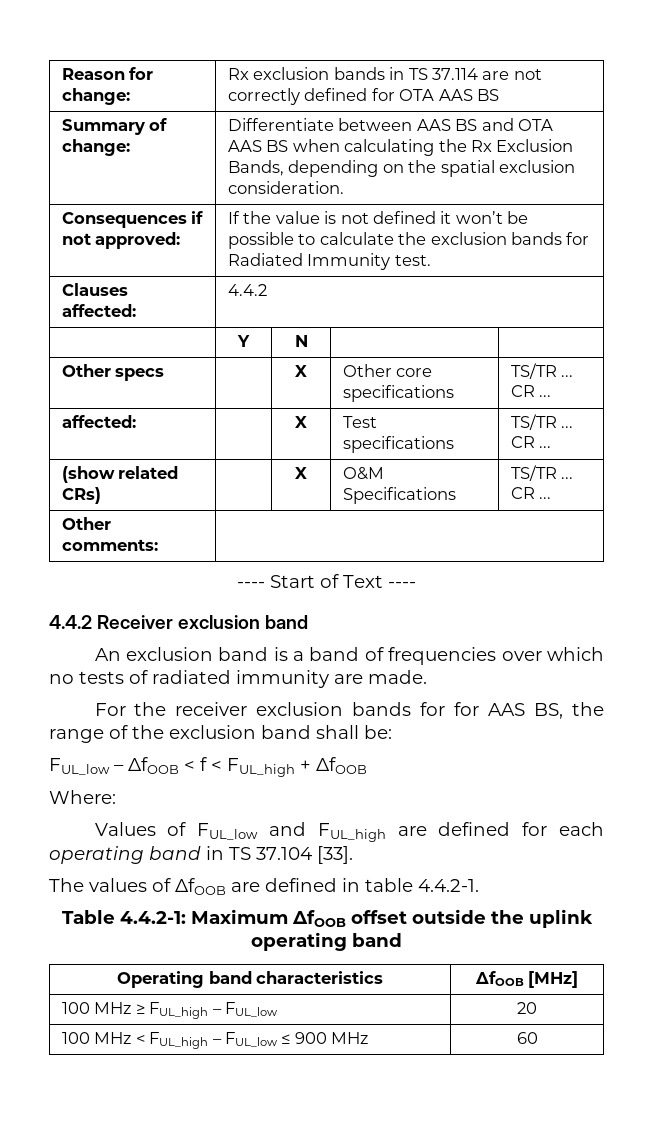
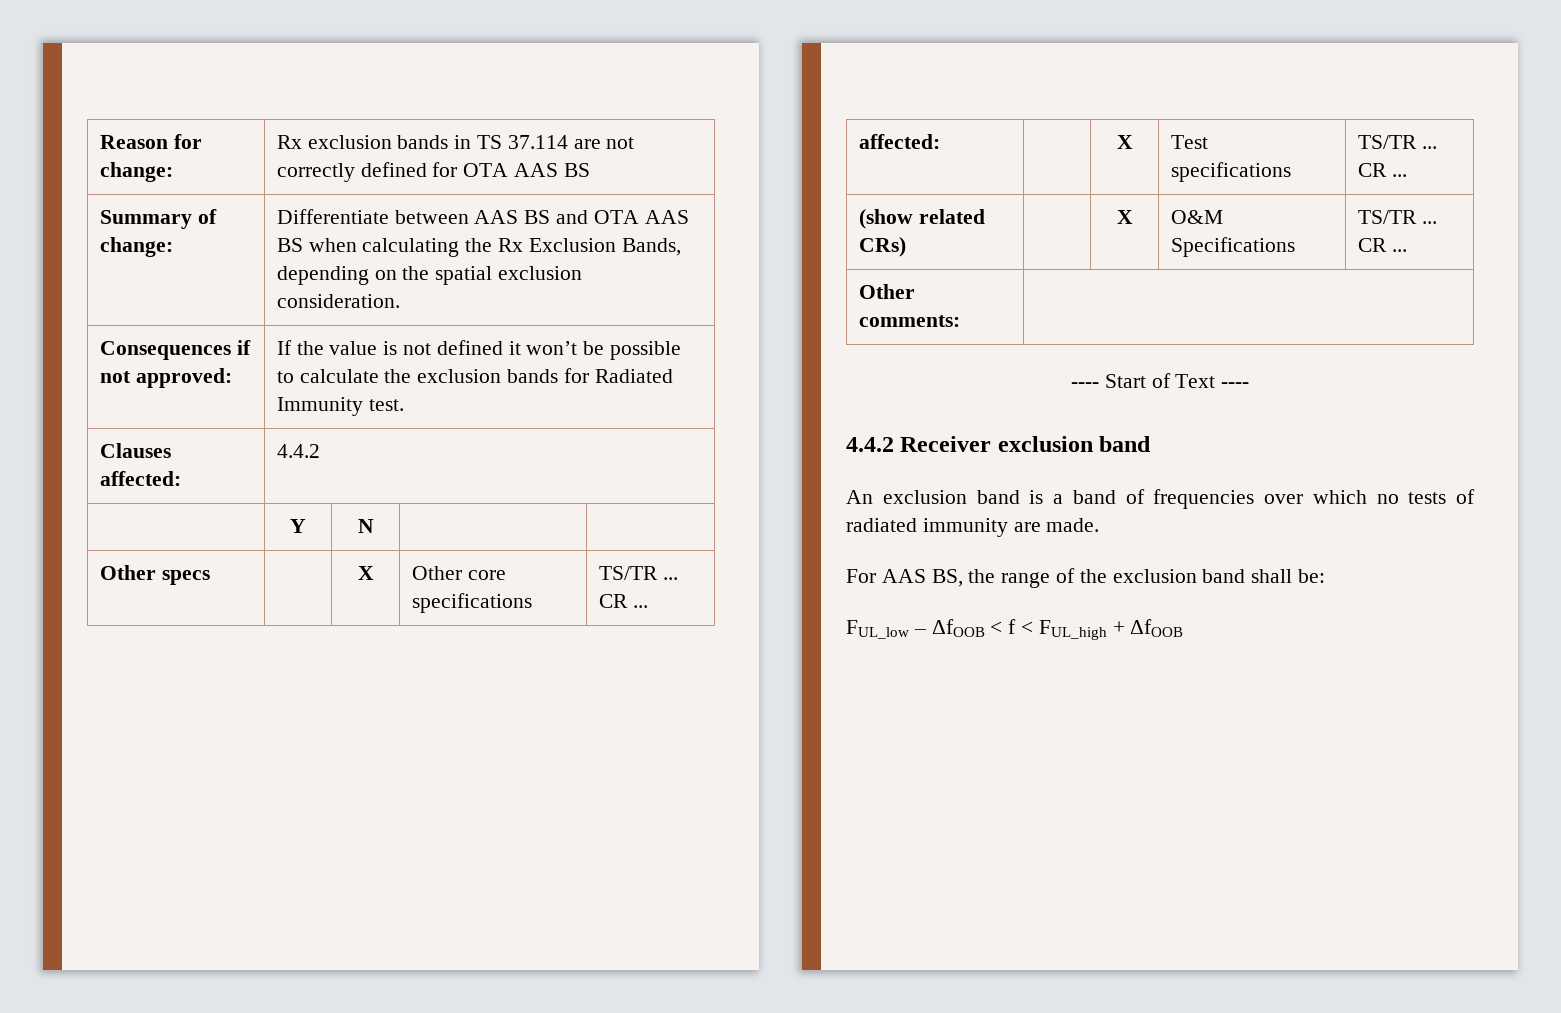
[134,702,480,716] the receiver exclusion bands for for -> (876, 576) none
[49,790,116,804] [94,822,604,842] [49,846,353,864] [49,878,479,895] [61,909,593,928] [251,932,402,951] [117,971,383,988] [474,971,579,988] [61,1002,278,1019] [517,1002,537,1014] [61,1032,369,1049] [516,1032,538,1044] // Where: // Values of FUL_low and FUL_high are defined for each operating band in TS 37.104 [33]. // The values of ΔfOOB are defined in table 4.4.2-1. // Table 4.4.2-1: Maximum ΔfOOB offset outside the uplink operating band // Operating band characteristics | ΔfOOB [MHz] // 100 MHz ≥ FUL_high – FUL_low | 20 // 100 MHz < FUL_high – FUL_low ≤ 900 MHz | 60 -> (1184, 628) none

